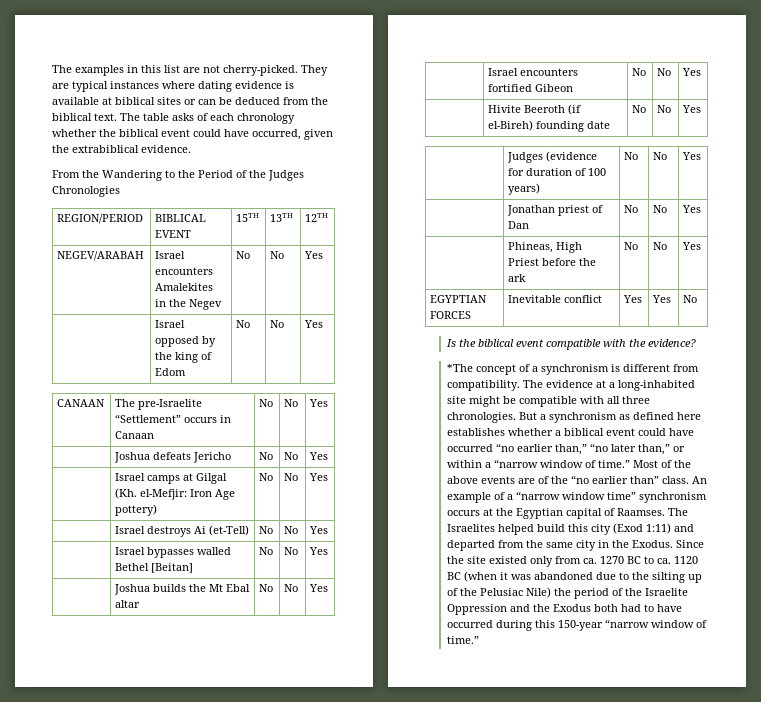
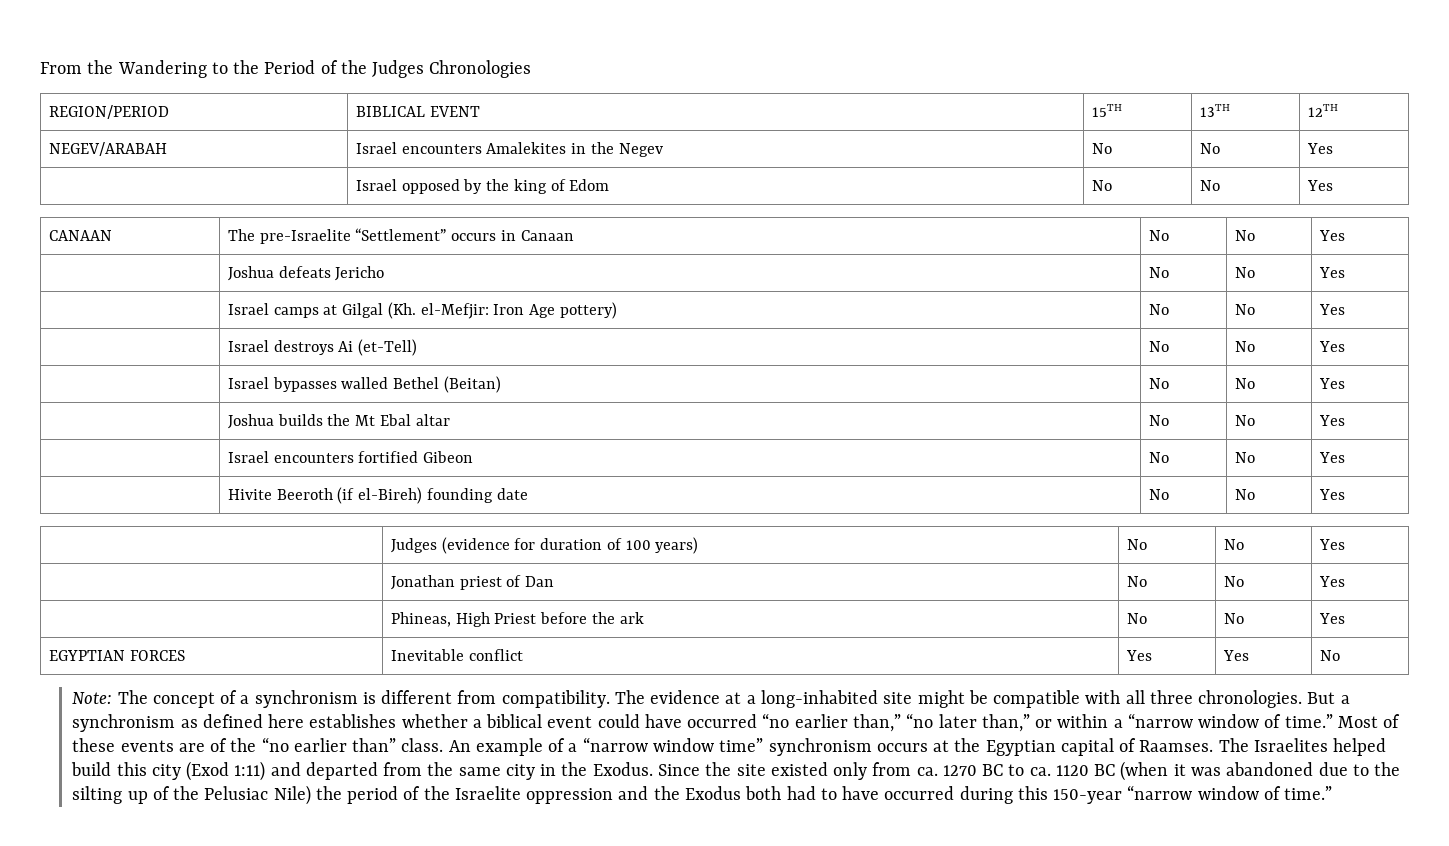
[52,65,328,76] [52,81,294,92] [52,97,328,105] [52,113,295,124] [52,129,333,140] [52,145,191,153] The examples in this list are not cherry-picked. They are typical instances where dating evidence is available at biblical sites or can be deduced from the biblical text. The table asks of each chronology whether the biblical event could have occurred, given the extrabiblical evidence. // -> (40, 68) none
[151,563,194,573] [Beitan] -> [443,376,501,393] (Beitan)
[445,339,696,350] [446,364,473,372] Is the biblical event compatible with the evidence? // *The -> [72,690,148,704] Note: The
[673,460,691,468] [446,476,478,484] the above -> [72,738,116,752] these
[446,604,507,615] Oppression -> [526,788,614,804] oppression

